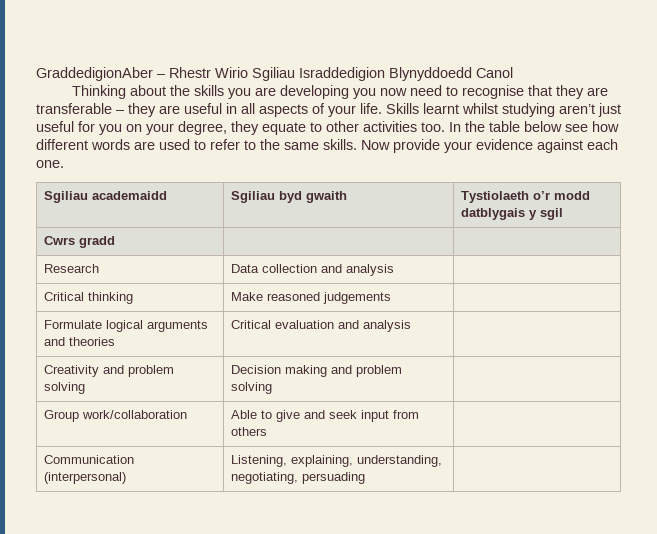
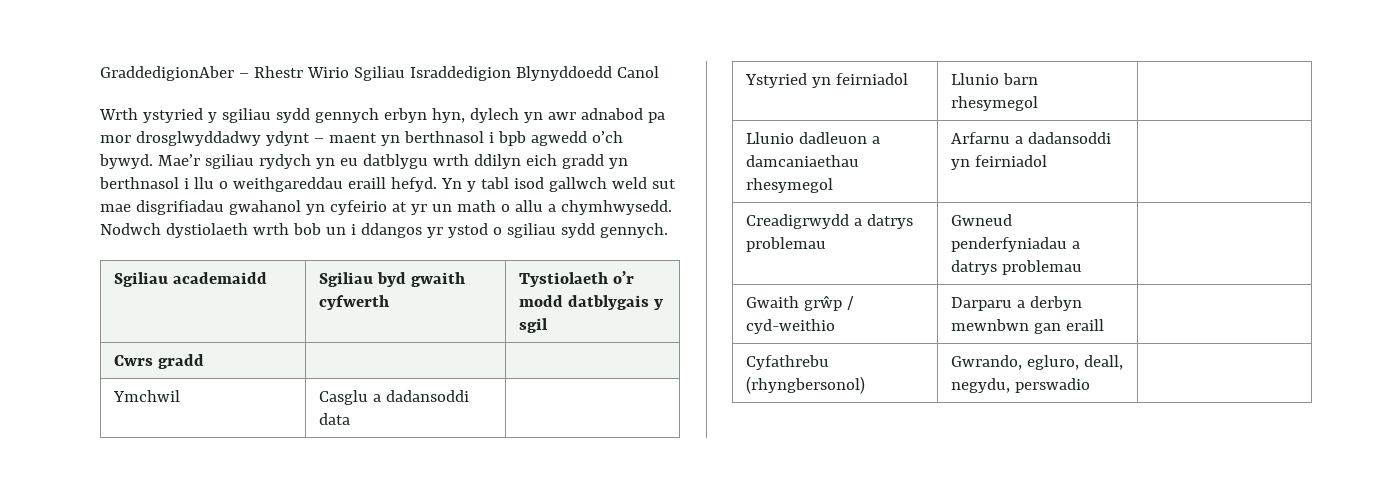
[72,85,609,99] [36,103,621,117] [36,121,619,135] [36,139,618,153] [36,160,64,168] Thinking about the skills you are developing you now need to recognise that they are transferable – they are useful in all aspects of your life. Skills learnt whilst studying aren’t just useful for you on your degree, they equate to other activities too. In the table below see how different words are used to refer to the same skills. Now provide your evidence against each one. -> [99,108,665,123] [100,131,623,146] [99,154,628,169] [99,177,676,192] [100,200,672,215] [100,223,668,238] Wrth ystyried y sgiliau sydd gennych erbyn hyn, dylech yn awr adnabod pa mor drosglwyddadwy ydynt – maent yn berthnasol i bpb agwedd o’ch bywyd. Mae’r sgiliau rydych yn eu datblygu wrth ddilyn eich gradd yn berthnasol i llu o weithgareddau eraill hefyd. Yn y tabl isod gallwch weld sut mae disgrifiadau gwahanol yn cyfeirio at yr un math o allu a chymhwysedd. Nodwch dystiolaeth wrth bob un i ddangos yr ystod o sgiliau sydd gennych.
(348, 197) none -> [319,295,390,310] cyfwerth
[44,264,100,273] [231,264,395,276] [44,292,134,304] [231,292,392,304] [44,320,209,332] [44,337,116,346] [231,320,412,332] [44,365,175,377] [44,382,86,394] [231,365,403,377] [231,382,273,394] [44,410,188,422] [231,410,420,422] [231,427,268,436] [44,455,135,464] [44,472,127,484] [231,455,443,467] [231,472,366,484] Research | Data collection and analysis | // Critical thinking | Make reasoned judgements | // Formulate logical arguments and theories | Critical evaluation and analysis | // Creativity and problem solving | Decision making and problem solving | // Group work/collaboration | Able to give and seek input from others | // Communication (interpersonal) | Listening, explaining, understanding, negotiating, persuading -> [113,390,181,402] [319,390,470,405] [319,413,351,425] [745,73,909,88] [951,73,1039,85] [951,96,1039,111] [746,132,881,144] [746,155,860,167] [746,178,834,193] [951,132,1112,144] [951,155,1048,170] [746,214,914,229] [746,237,827,252] [951,214,1013,226] [951,237,1081,252] [951,260,1083,275] [746,296,855,311] [746,319,836,334] [951,296,1083,311] [951,319,1105,334] [746,355,830,370] [746,376,866,394] [951,355,1124,370] [951,378,1091,393] Ymchwil | Casglu a dadansoddi data | // Ystyried yn feirniadol | Llunio barn rhesymegol | // Llunio dadleuon a damcaniaethau rhesymegol | Arfarnu a dadansoddi yn feirniadol | // Creadigrwydd a datrys problemau | Gwneud penderfyniadau a datrys problemau | // Gwaith grŵp / cyd-weithio | Darparu a derbyn mewnbwn gan eraill | // Cyfathrebu (rhyngbersonol) | Gwrando, egluro, deall, negydu, perswadio

